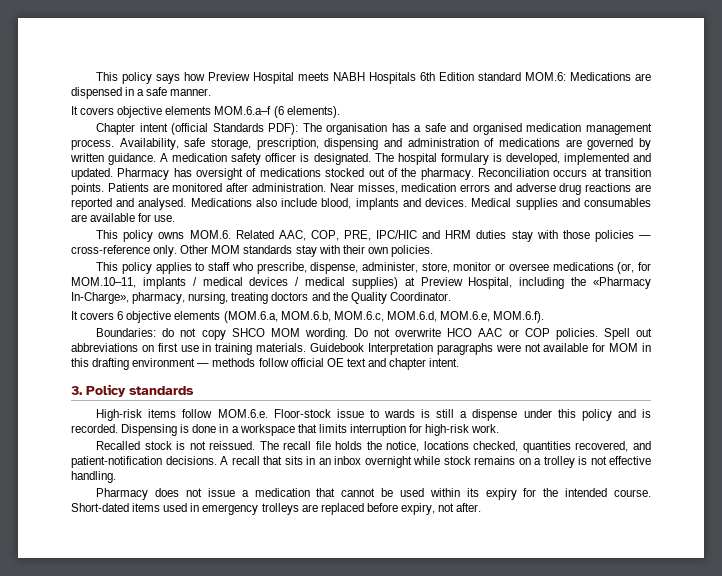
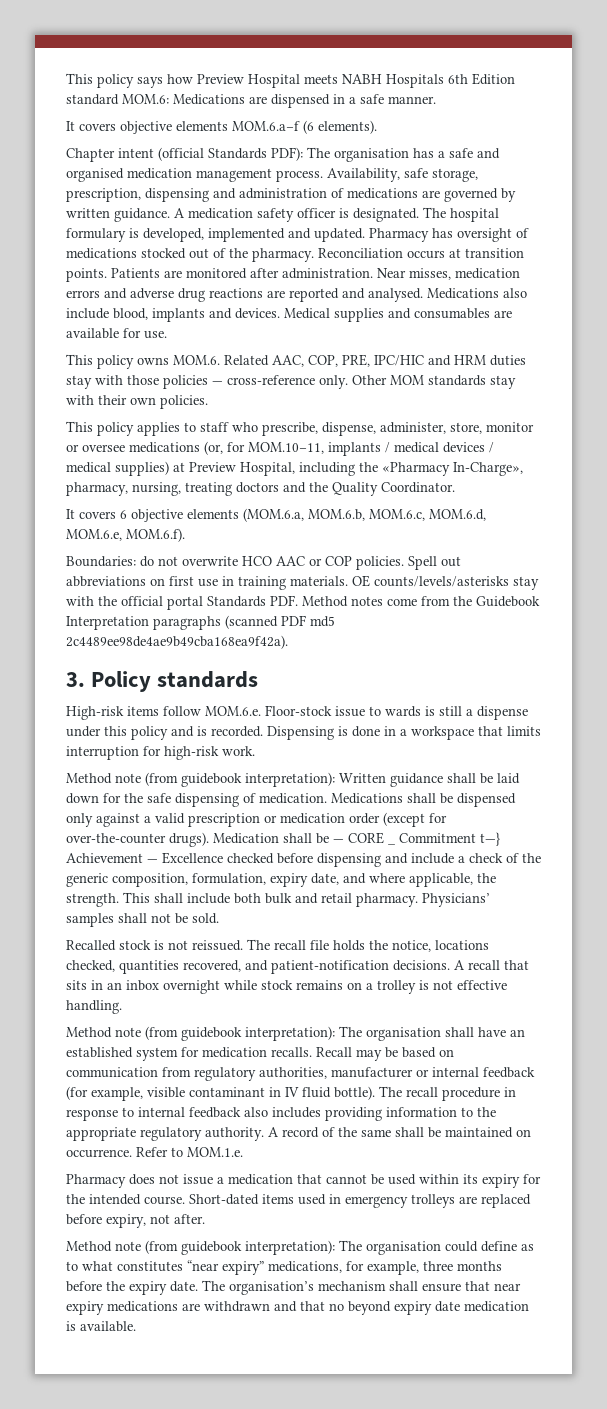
[201,328,391,340] copy SHCO MOM wording. Do not -> (178, 561) none
[310,343,652,355] [71,358,460,370] Guidebook Interpretation paragraphs were not available for MOM in this drafting environment — methods follow official OE text and chapter intent. -> [352,575,539,590] [66,595,540,610] [66,615,335,630] [66,635,288,649] OE counts/levels/asterisks stay with the official portal Standards PDF. Method notes come from the Guidebook Interpretation paragraphs (scanned PDF md5 2c4489ee98de4ae9b49cba168ea9f42a).
(500, 428) none -> [66,772,520,787] [66,793,516,807] [66,812,447,827] [66,832,396,847] [399,832,500,846] [66,852,541,867] [66,873,496,887] [66,892,490,907] [66,913,219,927] // Method note (from guidebook interpretation): Written guidance shall be laid down for the safe dispensing of medication. Medications shall be dispensed only against a valid prescription or medication order (except for over-the-counter drugs). Medication shall be — CORE _ Commitment t—} Achievement — Excellence checked before dispensing and include a check of the generic composition, formulation, expiry date, and where applicable, the strength. This shall include both bulk and retail pharmacy. Physicians’ samples shall not be sold.
(116, 477) none -> [66,1026,525,1041] [66,1047,454,1061] [66,1067,535,1081] [66,1086,516,1101] [66,1107,496,1121] [66,1127,531,1141] [66,1147,243,1158] // Method note (from guidebook interpretation): The organisation shall have an established system for medication recalls. Recall may be based on communication from regulatory authorities, manufacturer or internal feedback (for example, visible contaminant in IV fluid bottle). The recall procedure in response to internal feedback also includes providing information to the appropriate regulatory authority. A record of the same shall be maintained on occurrence. Refer to MOM.1.e.
(482, 507) none -> [66,1240,534,1255] [66,1260,502,1275] [66,1280,521,1295] [66,1301,529,1315] [66,1321,136,1332] // Method note (from guidebook interpretation): The organisation could define as to what constitutes “near expiry” medications, for example, three months before the expiry date. The organisation’s mechanism shall ensure that near expiry medications are withdrawn and that no beyond expiry date medication is available.

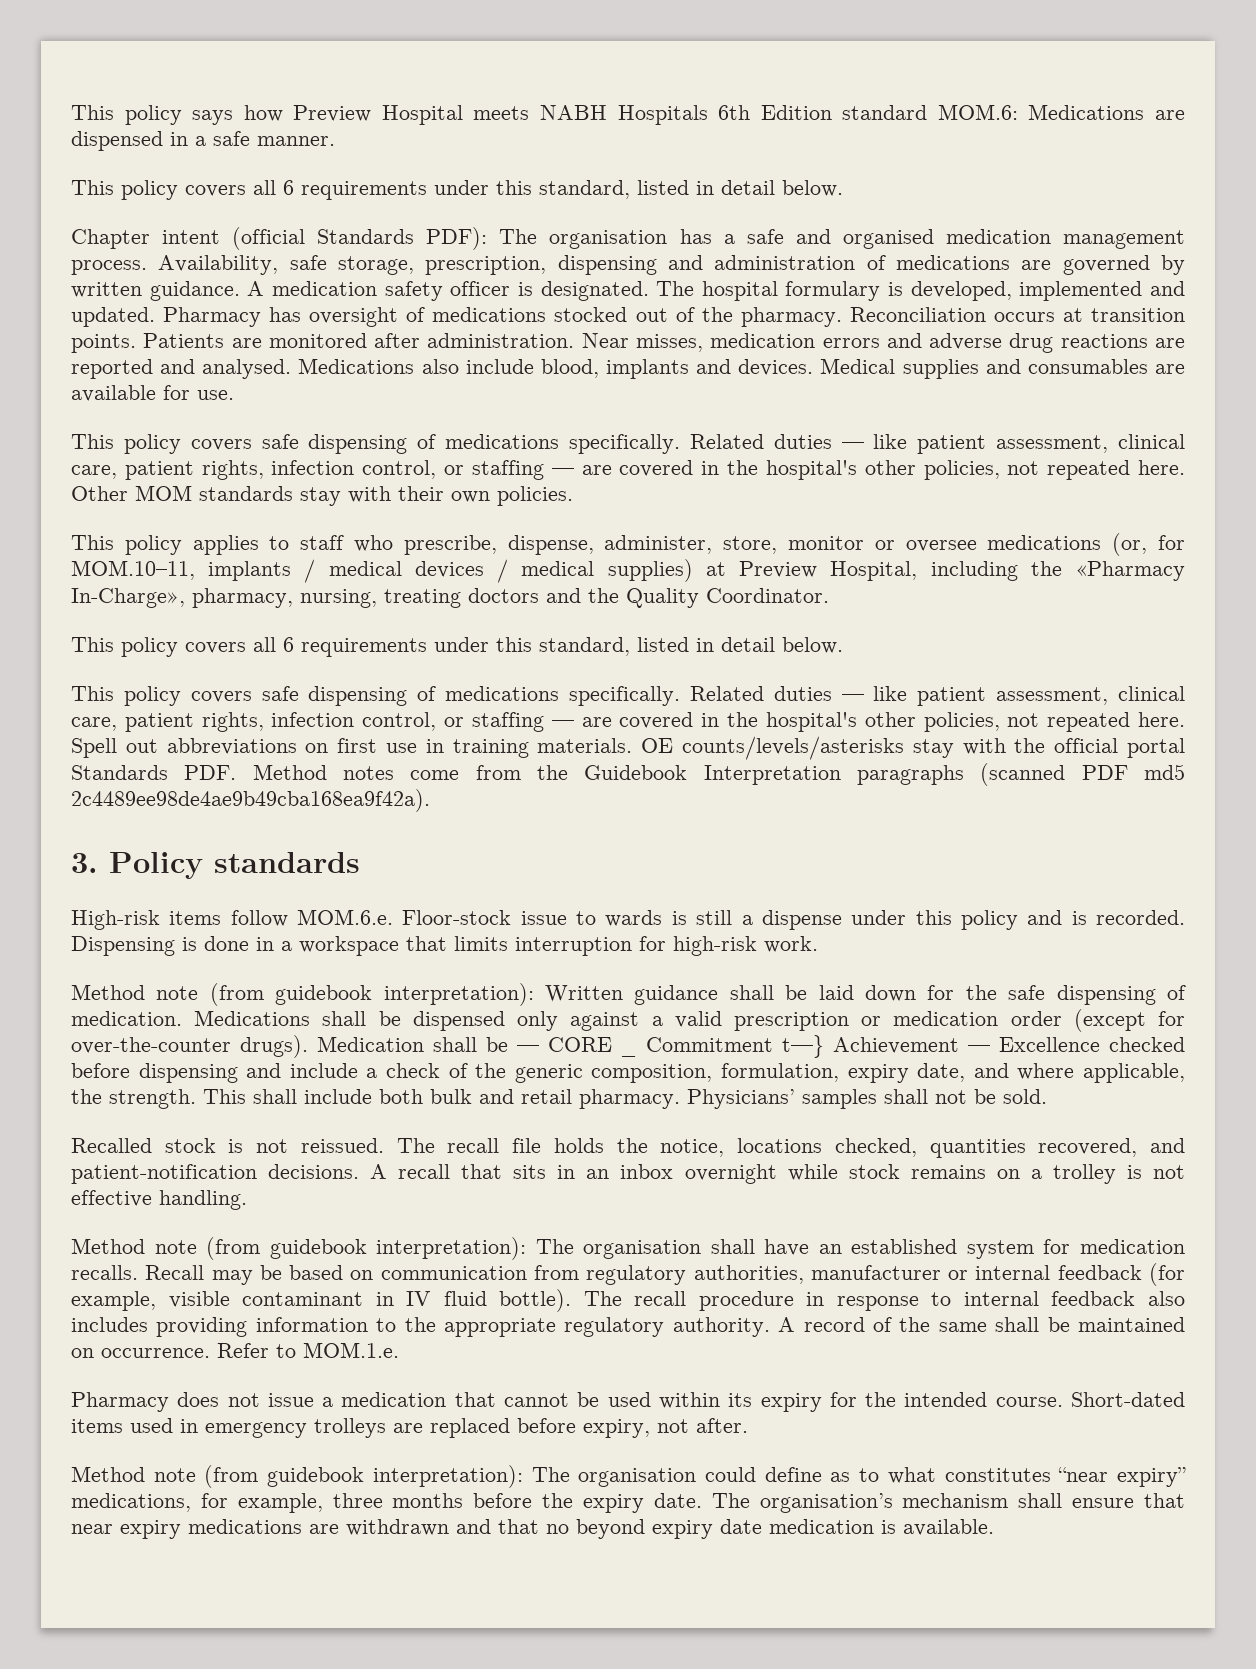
[66,120,377,134] It covers objective elements MOM.6.a–f (6 elements). -> [71,180,843,200] This policy covers all 6 requirements under this standard, listed in detail below.
[137,354,526,367] [66,375,348,389] owns MOM.6. Related AAC, COP, PRE, IPC/HIC and HRM duties stay with those policies — cross-reference only. -> [190,434,1186,454] [71,460,1186,480] covers safe dispensing of medications specifically. Related duties — like patient assessment, clinical care, patient rights, infection control, or staffing — are covered in the hospital's other policies, not repeated here.
[66,508,486,522] [66,528,185,542] [66,556,404,570] It covers 6 objective elements (MOM.6.a, MOM.6.b, MOM.6.c, MOM.6.d, MOM.6.e, MOM.6.f). // Boundaries: do not overwrite HCO AAC or COP policies. -> [71,637,843,657] [71,686,1186,706] [71,712,1186,732] This policy covers all 6 requirements under this standard, listed in detail below. // This policy covers safe dispensing of medications specifically. Related duties — like patient assessment, clinical care, patient rights, infection control, or staffing — are covered in the hospital's other policies, not repeated here.

